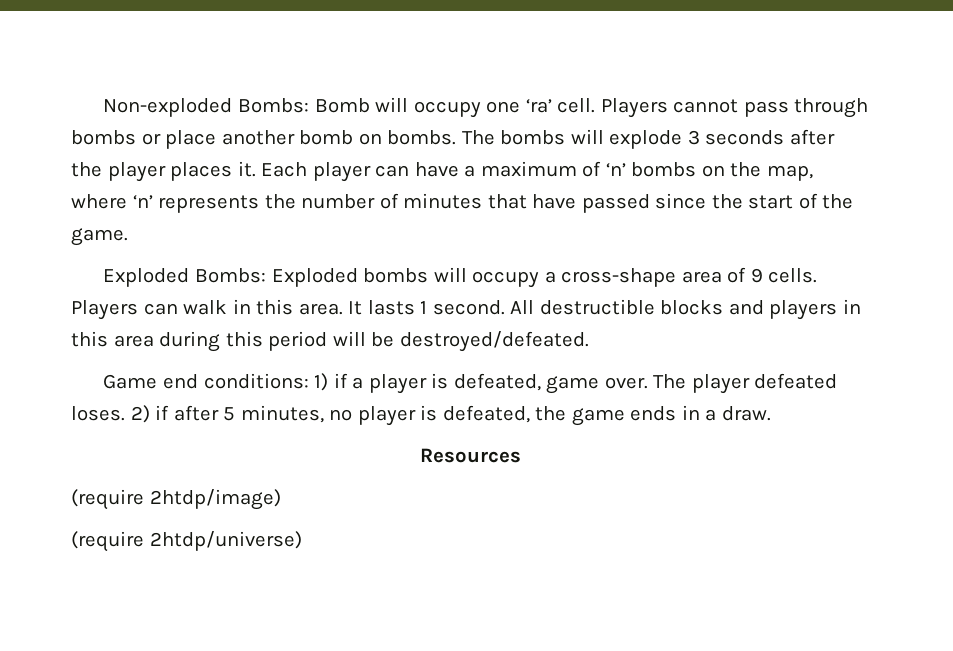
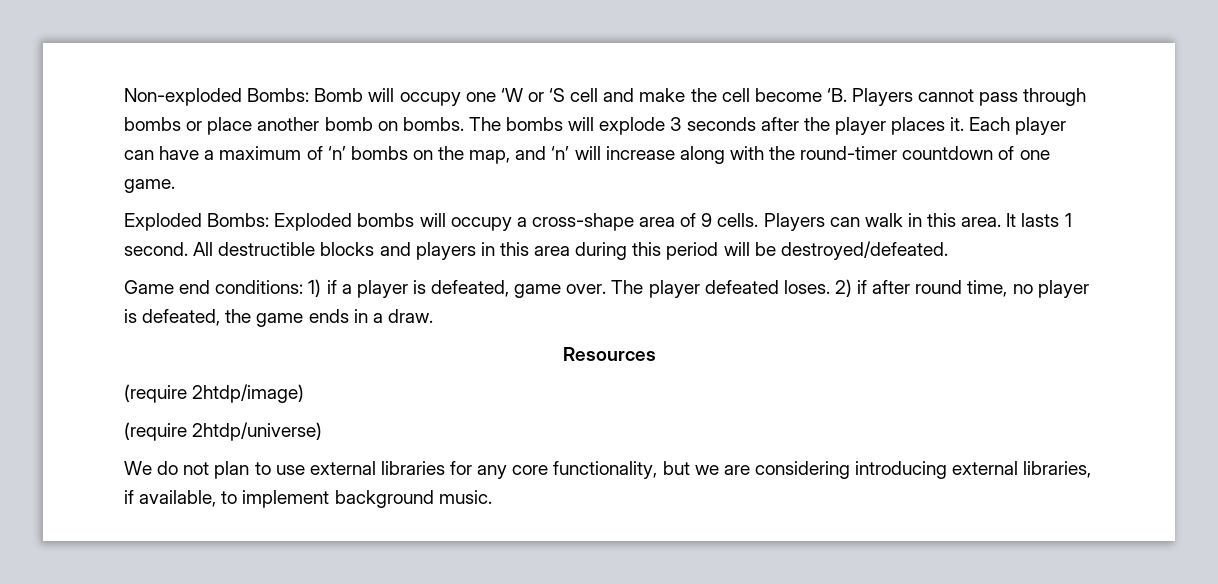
[525,98,596,113] ‘ra’ cell. -> [500,88,847,102] ‘W or ‘S cell and make the cell become ‘B.
[71,193,854,213] where ‘n’ represents the number of minutes that have passed since the start of the -> [515,146,1050,164] and ‘n’ will increase along with the round-timer countdown of one
[223,405,324,423] 5 minutes, -> [915,280,1008,297] round time,
(302, 541) none -> [124,461,1092,479] [124,490,492,508] // We do not plan to use external libraries for any core functionality, but we are considering introducing external libraries, if available, to implement background music.

